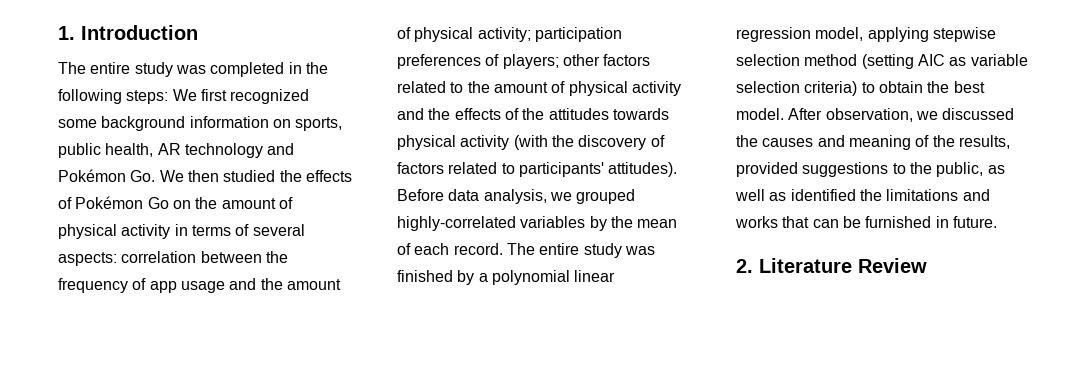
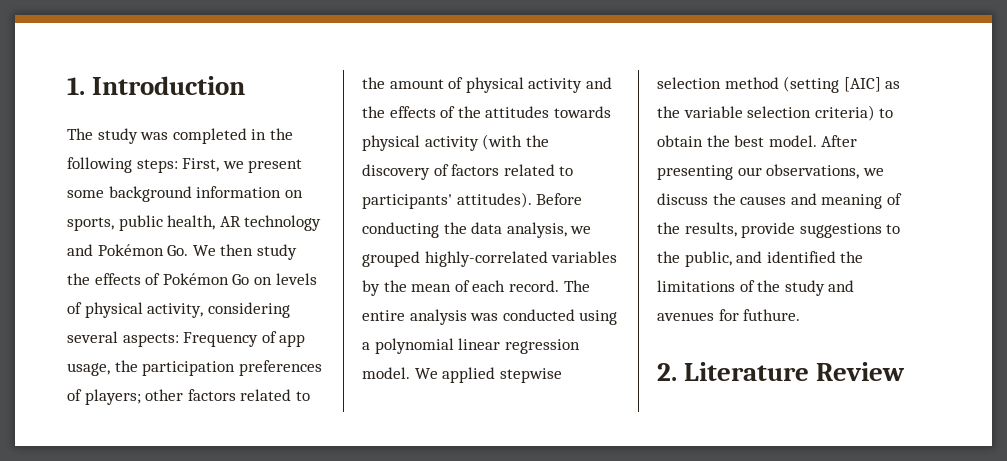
[90,62,131,74] entire -> (93, 134) none
[172,89,310,104] We first recognized -> [182,158,303,173] First, we present
[223,170,276,182] studied -> [256,244,297,260] study
[195,197,293,209] [58,224,305,239] [58,251,288,266] [58,278,341,293] [397,27,531,42] the amount of physical activity in terms of several aspects: correlation between the frequency of app usage and the amount of physical activity; -> [275,273,317,285] [67,302,290,318] [67,331,306,347] [67,360,138,376] levels of physical activity, considering several aspects: Frequency of app usage, the
(444, 195) none -> [362,222,467,238] conducting the
[583,243,655,258] [397,270,475,285] study was finished by -> [409,309,618,325] analysis was conducted using
[815,27,929,42] model, applying -> [362,367,496,383] model. We applied
[917,54,967,66] AIC as -> [843,77,901,92] [657,106,680,118] [AIC] as the
[825,108,1015,122] observation, we discussed -> [657,164,884,180] [657,193,708,205] presenting our observations, we discuss
[736,162,798,177] provided -> [741,222,796,238] provide
[987,165,1005,174] [735,189,990,201] [735,216,997,228] as well as identified the limitations and works that can be furnished in future. -> [736,251,864,263] [657,280,855,296] [657,309,801,321] and identified the limitations of the study and avenues for futhure.

